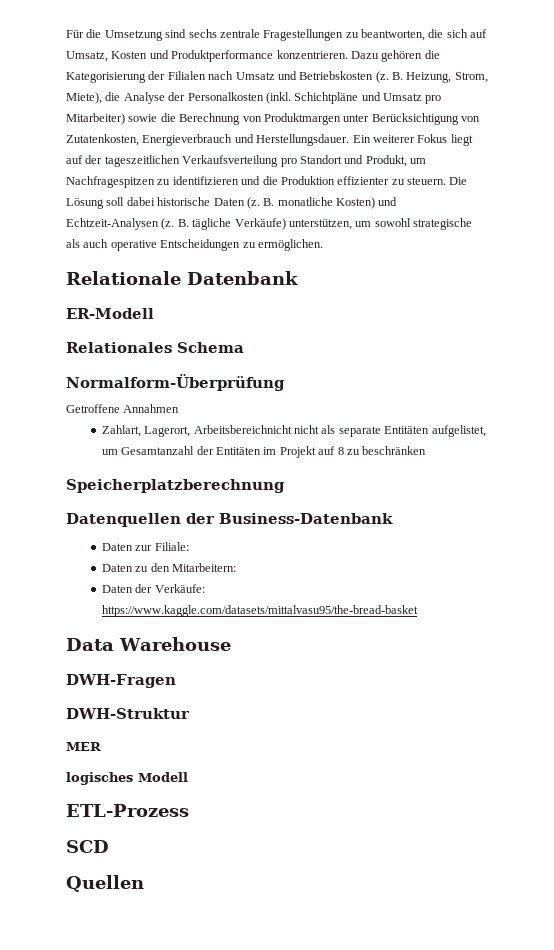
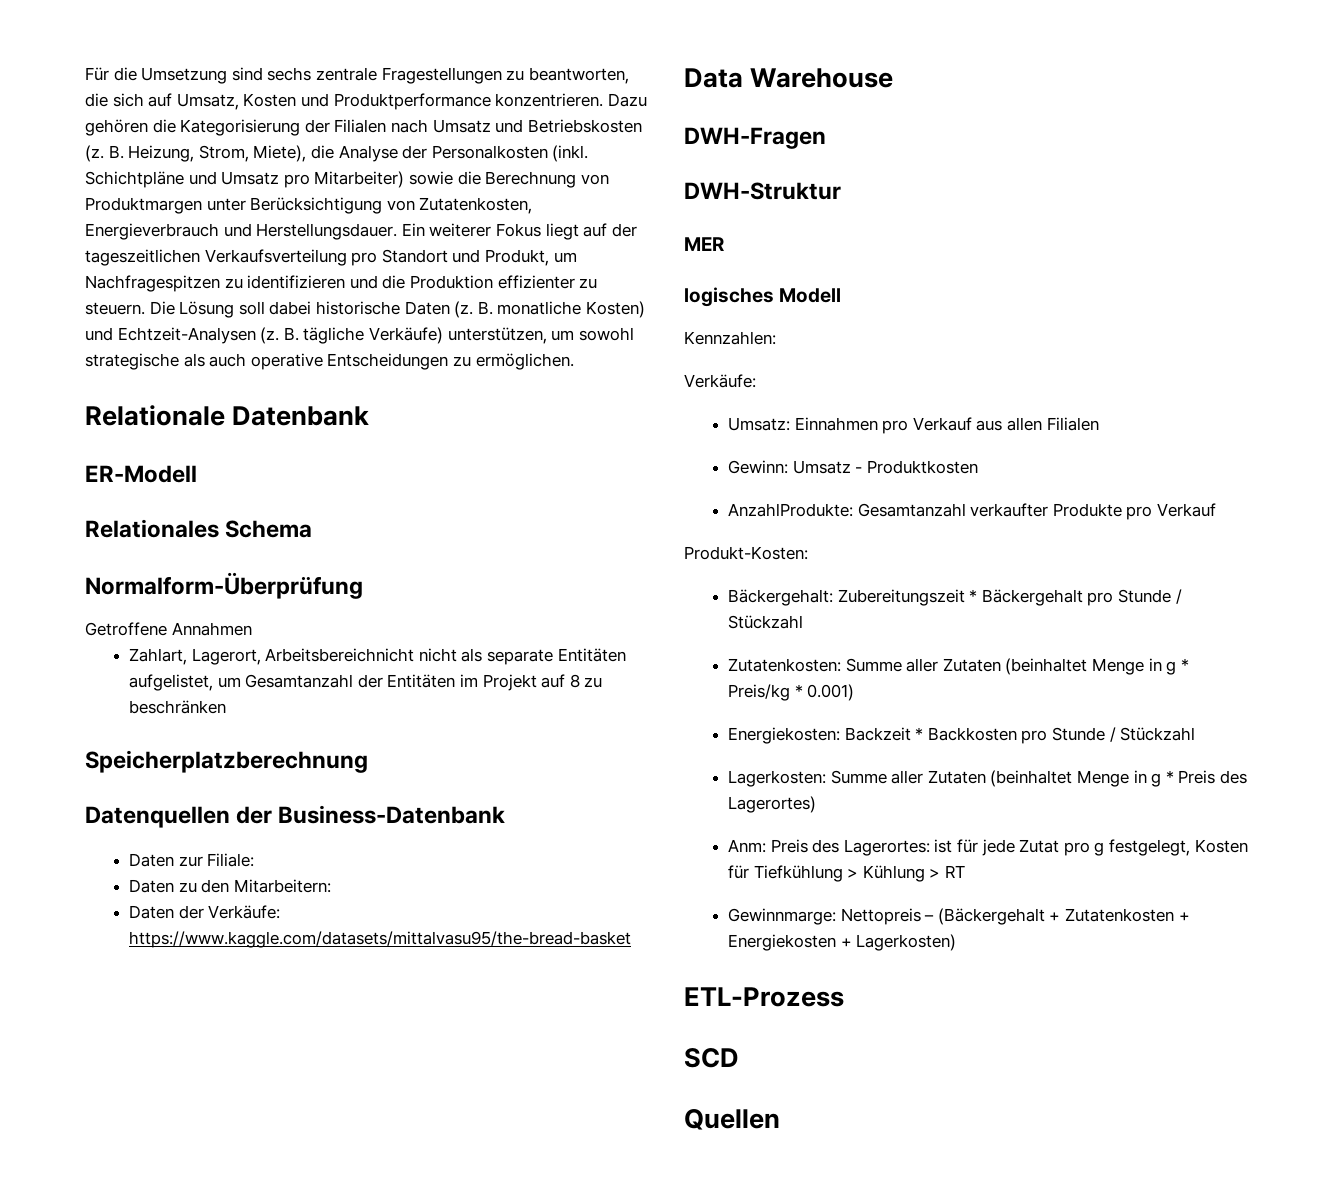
(188, 777) none -> [684,331,776,345] [684,374,756,388] [728,417,1099,434] [728,460,978,474] [728,503,1217,520] [684,546,808,560] [728,589,1182,606] [728,615,804,629] [728,658,1189,675] [728,684,855,701] [728,727,1196,744] [728,770,1248,787] [728,796,817,813] [728,839,1248,856] [728,865,966,882] [728,908,1190,925] [728,934,957,951] // Kennzahlen: // Verkäufe: // Umsatz: Einnahmen pro Verkauf aus allen Filialen // Gewinn: Umsatz - Produktkosten // AnzahlProdukte: Gesamtanzahl verkaufter Produkte pro Verkauf // Produkt-Kosten: // Bäckergehalt: Zubereitungszeit * Bäckergehalt pro Stunde / Stückzahl // Zutatenkosten: Summe aller Zutaten (beinhaltet Menge in g * Preis/kg * 0.001) // Energiekosten: Backzeit * Backkosten pro Stunde / Stückzahl // Lagerkosten: Summe aller Zutaten (beinhaltet Menge in g * Preis des Lagerortes) // Anm: Preis des Lagerortes: ist für jede Zutat pro g festgelegt, Kosten für Tiefkühlung > Kühlung > RT // Gewinnmarge: Nettopreis – (Bäckergehalt + Zutatenkosten + Energiekosten + Lagerkosten)

